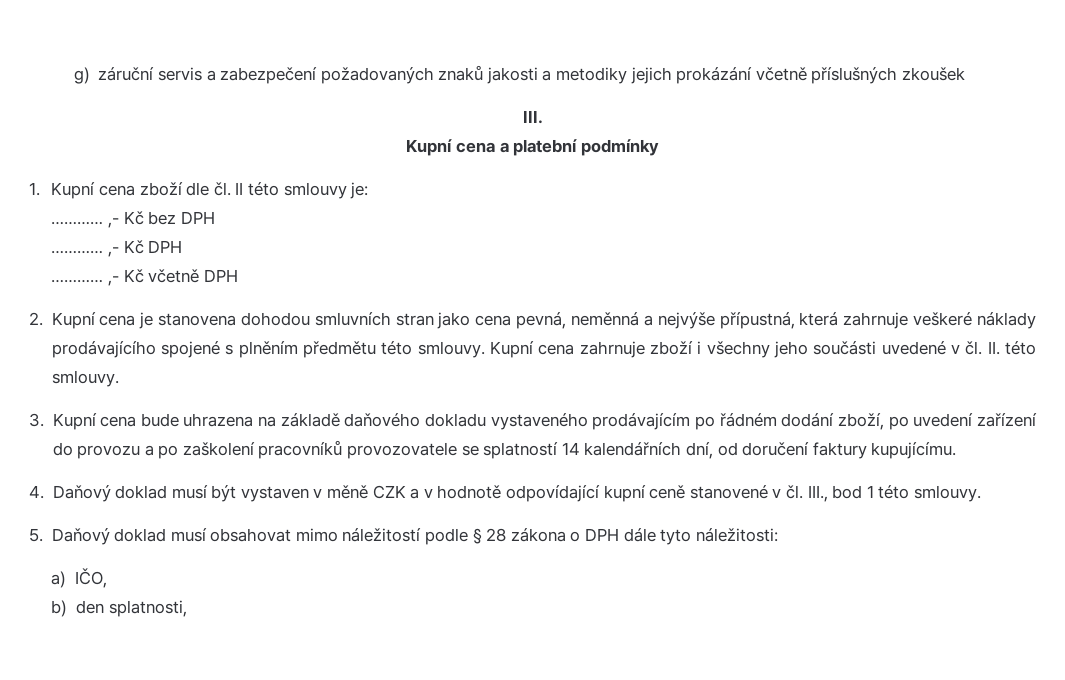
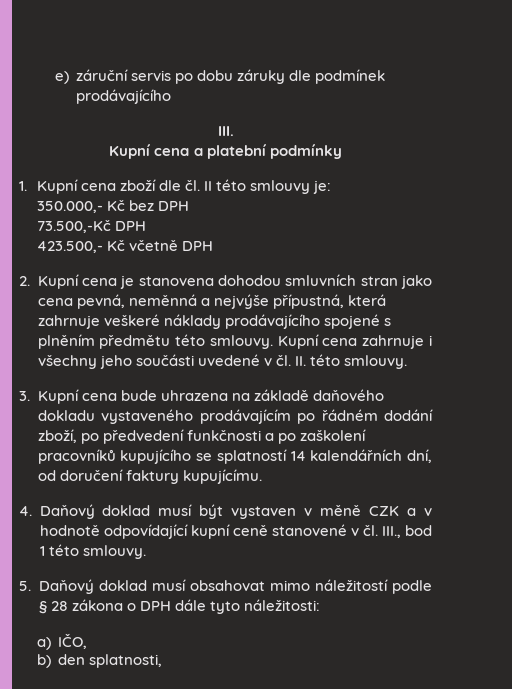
[73,67,90,84] g) -> [54,71,69,84] e)
[206,65,965,84] a zabezpečení požadovaných znaků jakosti a metodiky jejich prokázání včetně příslušných zkoušek -> [175,69,386,84] [76,89,172,104] po dobu záruky dle podmínek prodávajícího
[51,218,120,228] ………… ,- -> [36,201,103,213] 350.000,-
[51,240,183,257] [51,276,120,286] ………… ,- Kč DPH // ………… ,- -> [36,220,146,233] [36,241,103,253] 73.500,-Kč DPH // 423.500,-
[649,341,693,355] zboží -> (425, 342) none
[913,413,1037,427] [52,442,141,459] uvedení zařízení do provozu -> [102,429,261,444] předvedení funkčnosti
[347,442,458,459] provozovatele -> [120,449,192,464] kupujícího

